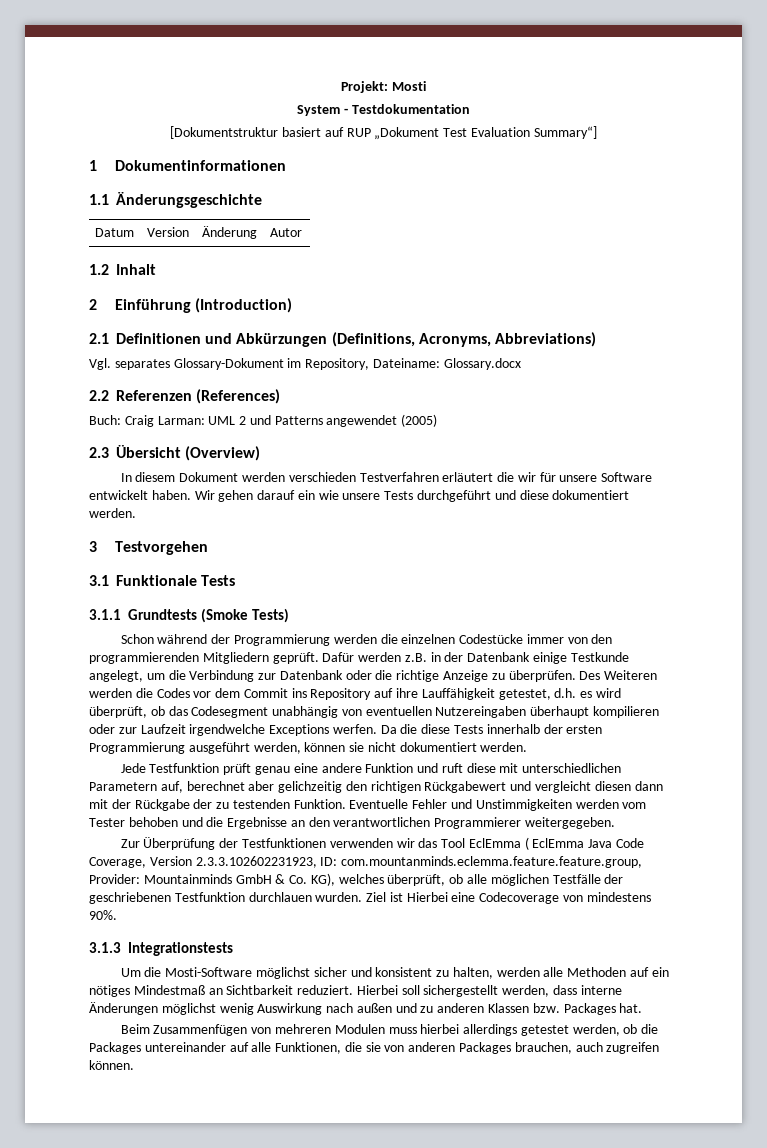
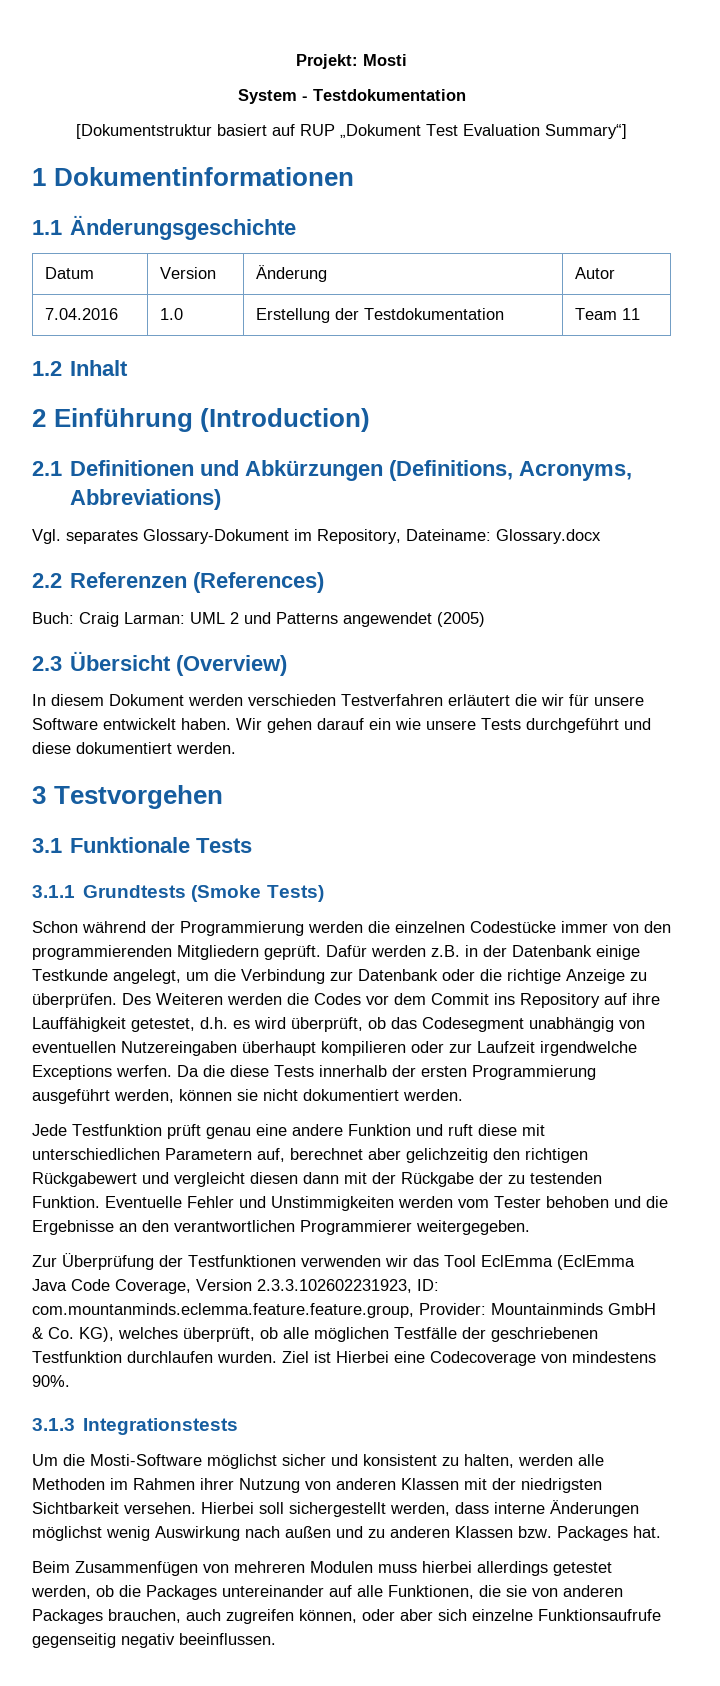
(303, 232) none -> [45,308,119,320] [160,308,184,320] [256,308,505,323] [575,308,641,320] // 7.04.2016 | 1.0 | Erstellung der Testdokumentation | Team 11
[524,837,585,850] ( EclEmma -> [557,1255,635,1270] (EclEmma
[248,892,312,902] durchlauen -> [127,1351,213,1363] durchlaufen
[630,967,669,977] [89,985,354,997] auf ein nötiges Mindestmaß an Sichtbarkeit reduziert. -> [110,1478,602,1493] [32,1502,196,1514] im Rahmen ihrer Nutzung von anderen Klassen mit der niedrigsten Sichtbarkeit versehen.
[89,1060,134,1070] können. -> [299,1609,661,1623] [32,1633,276,1648] können, oder aber sich einzelne Funktionsaufrufe gegenseitig negativ beeinflussen.

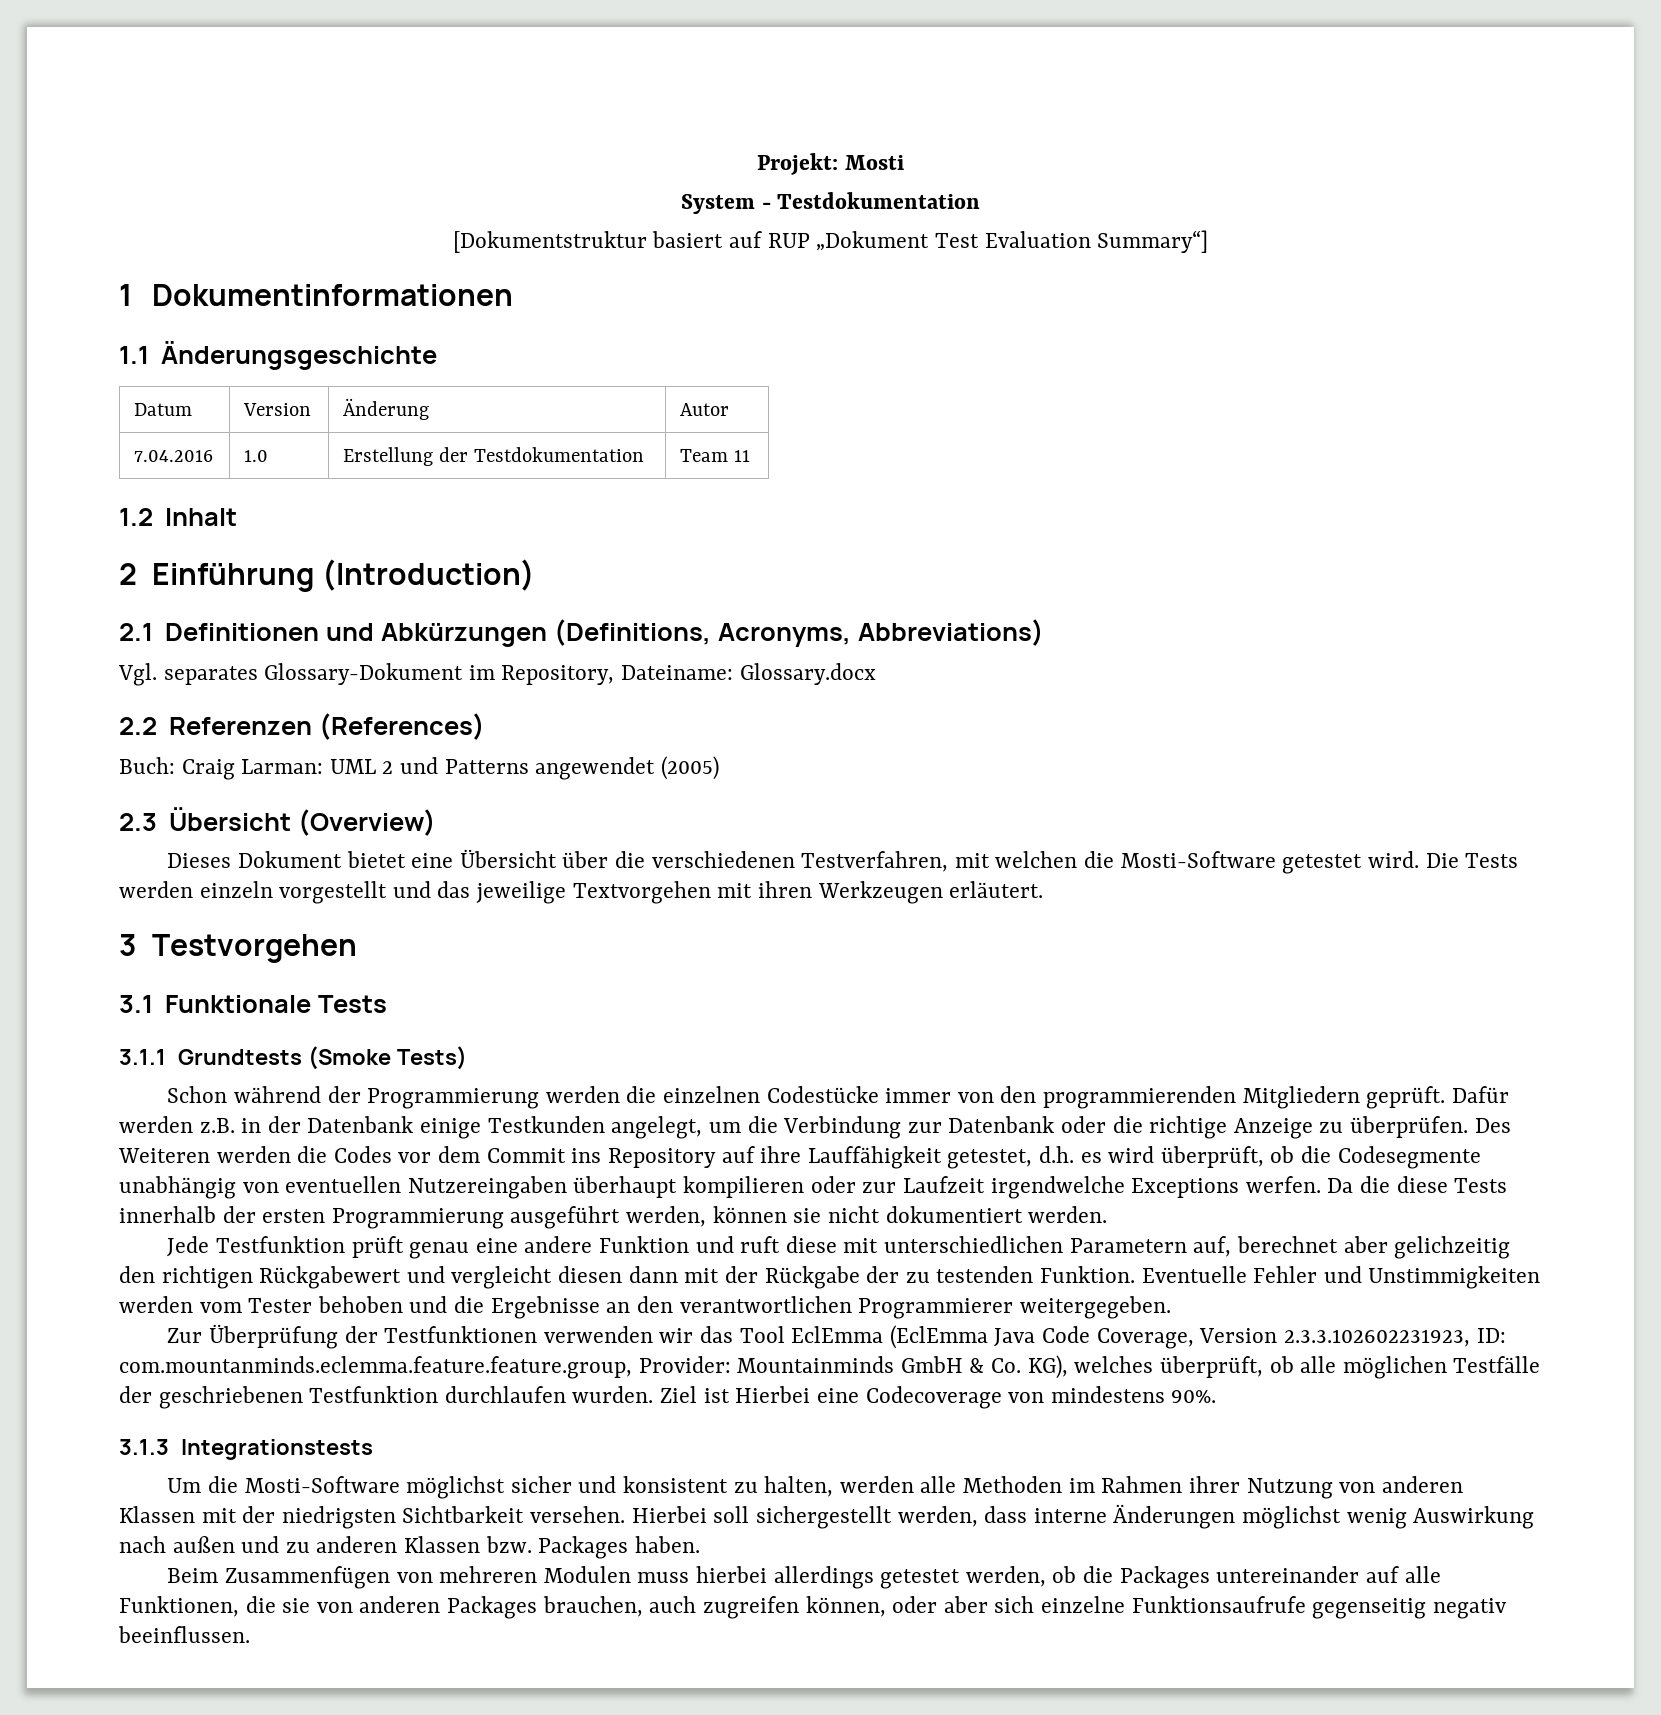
[32,694,644,706] [32,718,651,733] [32,742,236,754] In diesem Dokument werden verschieden Testverfahren erläutert die wir für unsere Software entwickelt haben. Wir gehen darauf ein wie unsere Tests durchgeführt und diese dokumentiert werden. -> [167,849,1519,874] [119,881,1044,904] Dieses Dokument bietet eine Übersicht über die verschiedenen Testverfahren, mit welchen die Mosti-Software getestet wird. Die Tests werden einzeln vorgestellt und das jeweilige Textvorgehen mit ihren Werkzeugen erläutert.
[32,969,108,981] Testkunde -> [487,1116,605,1133] Testkunden
[391,1017,524,1032] das Codesegment -> [1301,1146,1481,1169] die Codesegmente
[633,1526,661,1538] hat. -> [634,1536,700,1553] haben.

